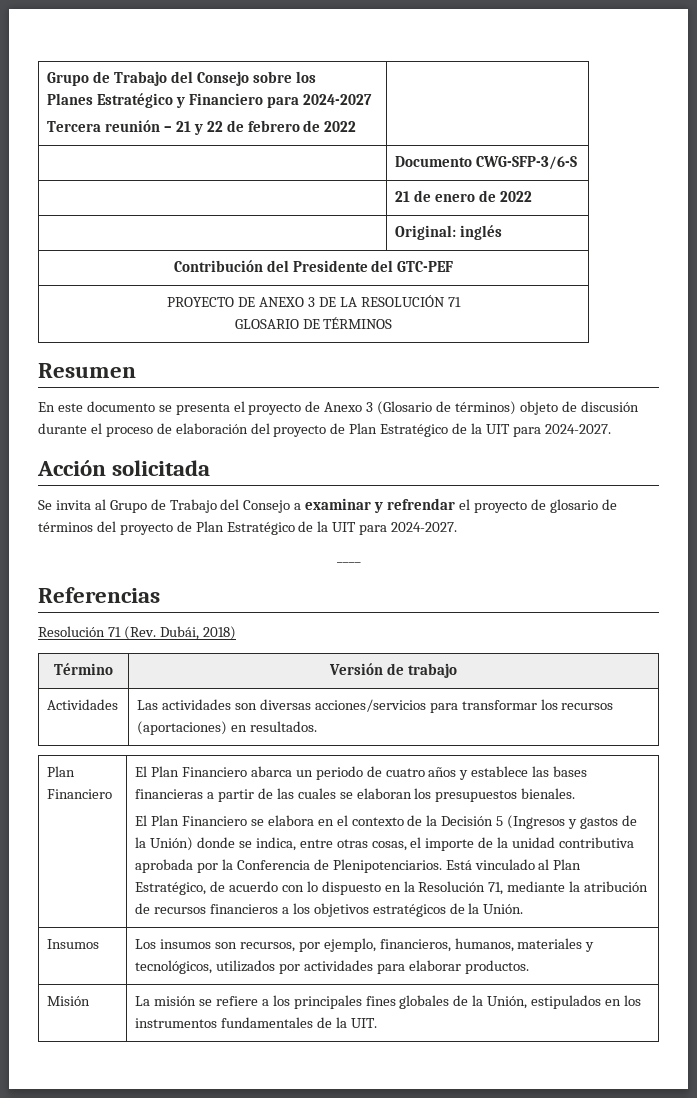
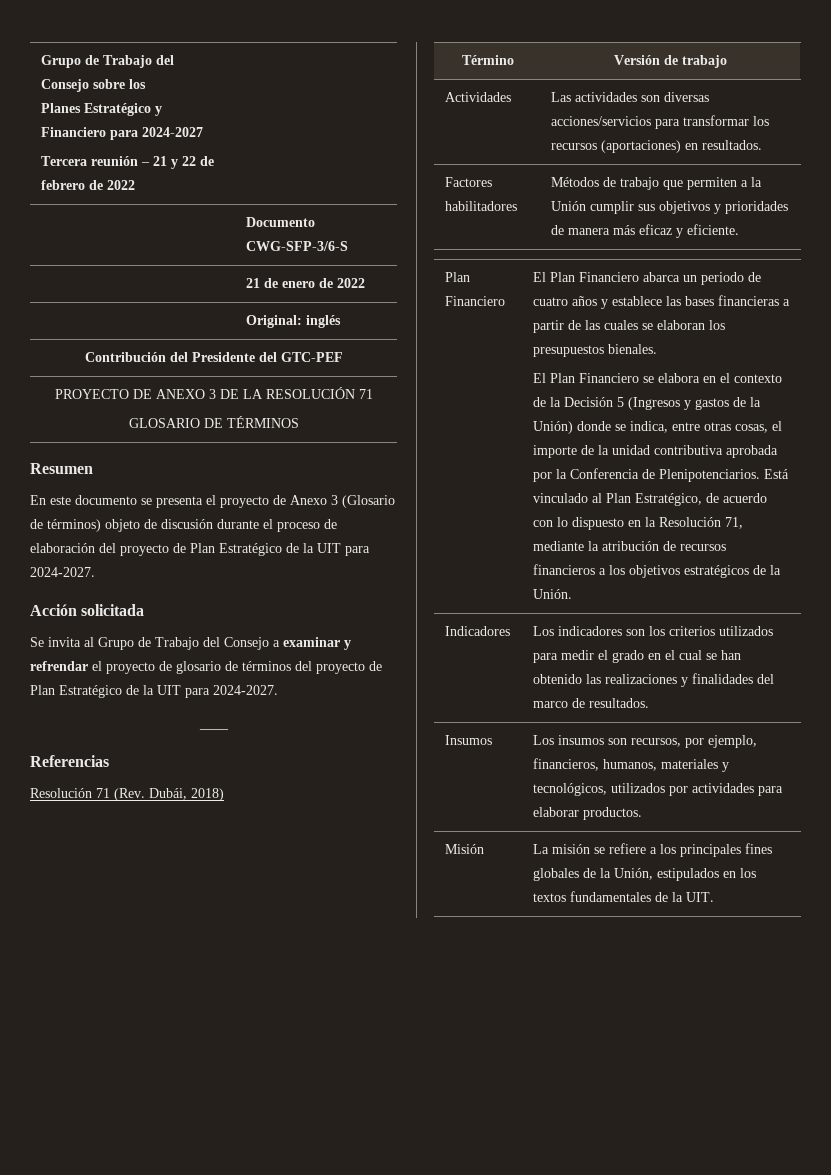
(317, 726) none -> [444,177,492,187] [444,201,517,211] [550,177,762,190] [550,201,788,214] [550,224,739,238] // Factores habilitadores | Métodos de trabajo que permiten a la Unión cumplir sus objetivos y prioridades de manera más eficaz y eficiente.
(524, 909) none -> [444,626,510,636] [532,626,773,636] [532,650,741,663] [532,673,774,687] [532,698,649,708] // Indicadores | Los indicadores son los criterios utilizados para medir el grado en el cual se han obtenido las realizaciones y finalidades del marco de resultados.
[135,1018,218,1028] instrumentos -> [532,893,566,902] textos

